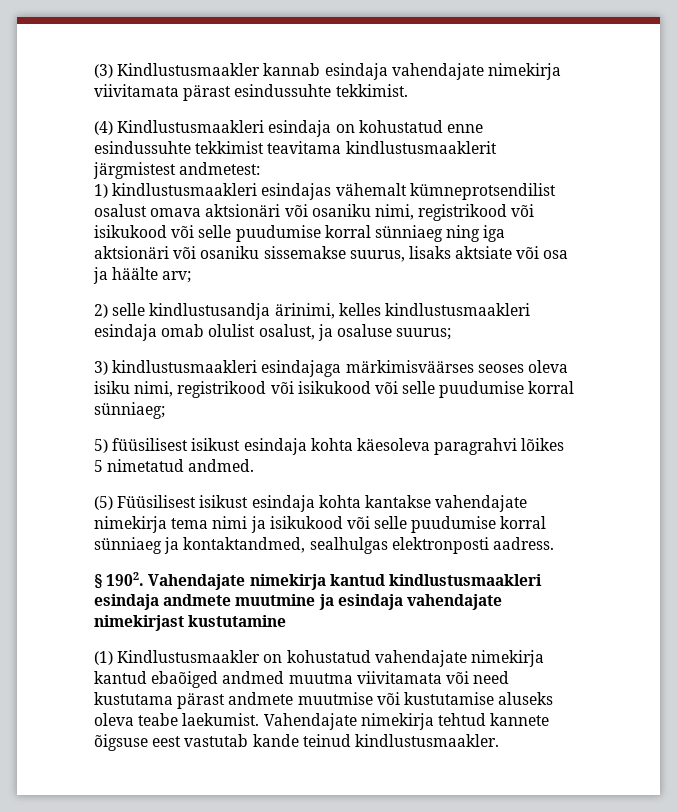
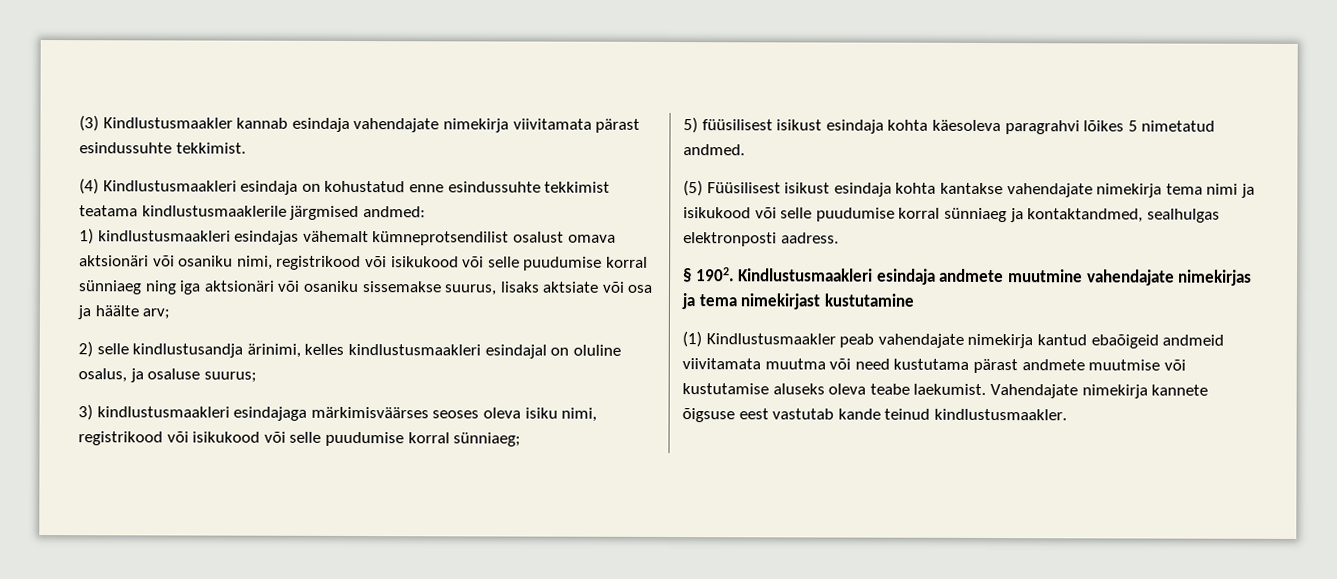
[267,141,497,154] [93,162,261,179] teavitama kindlustusmaaklerit järgmistest andmetest: -> [79,205,426,221] teatama kindlustusmaaklerile järgmised andmed:
[94,324,315,341] esindaja omab olulist osalust, -> [484,344,621,359] [78,368,127,383] esindajal on oluline osalus,
[148,574,542,590] [94,594,502,610] Vahendajate nimekirja kantud kindlustusmaakleri esindaja andmete muutmine ja esindaja vahendajate -> [738,268,1253,286] [681,293,737,310] Kindlustusmaakleri esindaja andmete muutmine vahendajate nimekirjas ja tema
[263,650,371,663] on kohustatud -> [839,333,875,348] peab
[151,671,442,688] ebaõiged andmed muutma viivitamata -> [1090,334,1225,349] [682,358,826,370] ebaõigeid andmeid viivitamata muutma
[437,713,486,726] tehtud -> (1148, 391) none

